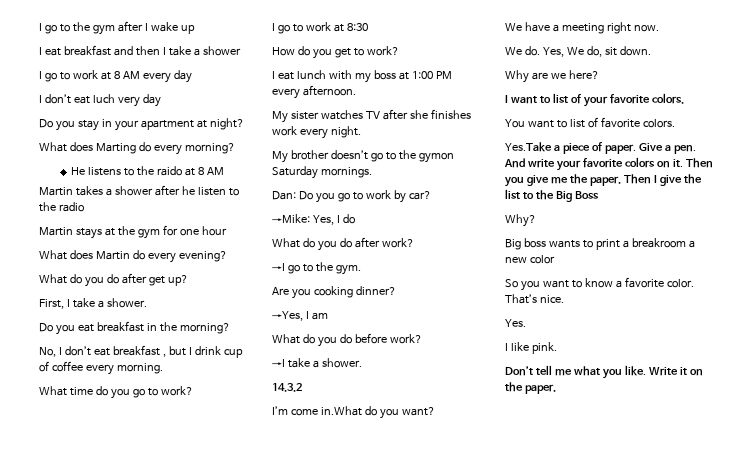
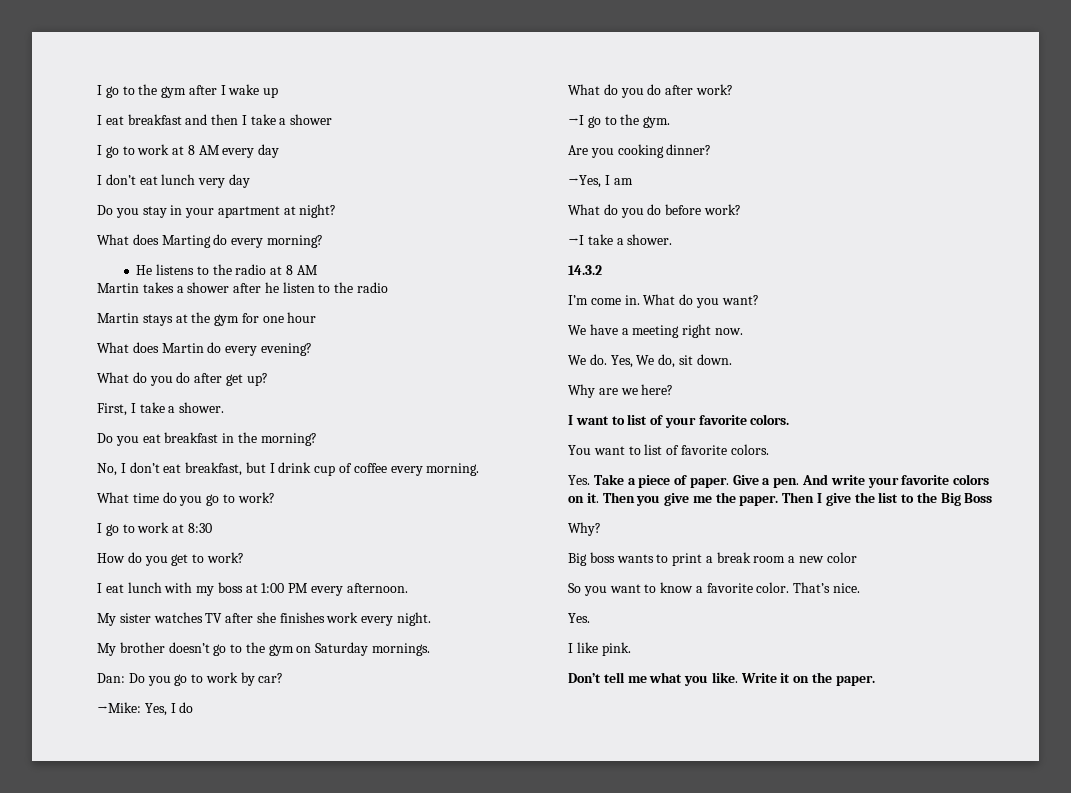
[92,94,115,103] luch -> [161,174,196,185] lunch
[157,166,183,176] raido -> [235,264,267,275] radio
[112,345,166,357] breakfast , -> [185,462,243,476] breakfast,
[418,153,454,163] gymon -> [268,644,312,656] gym on
[320,406,362,416] in.What -> [624,294,676,305] in. What
[505,142,552,152] Yes.Take -> [568,474,624,485] Yes. Take
[631,238,686,248] breakroom -> [716,552,786,563] break room

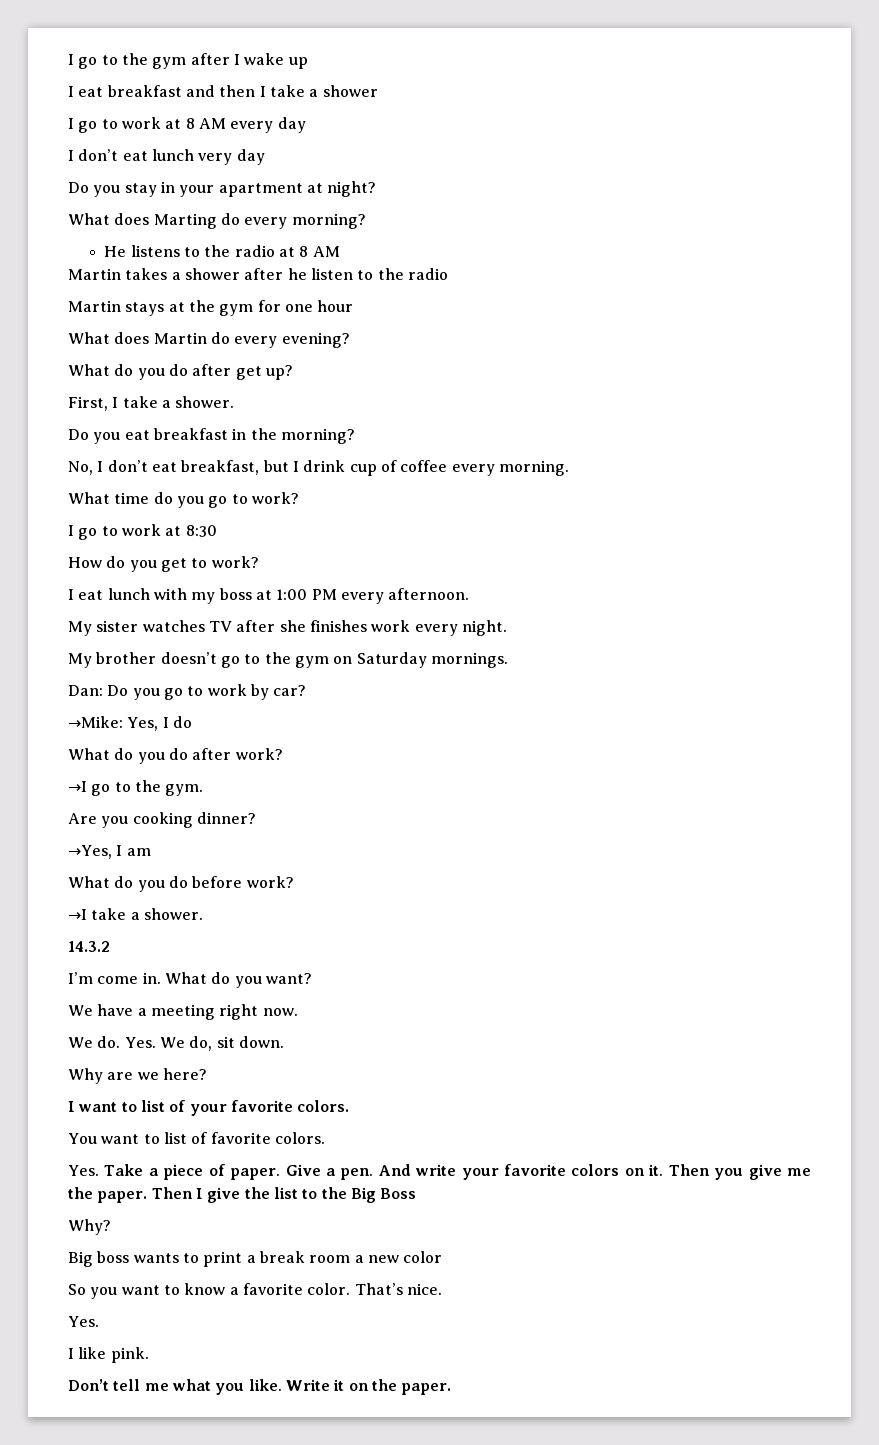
[610,355,633,368] Yes, -> [124,1037,156,1048] Yes.

